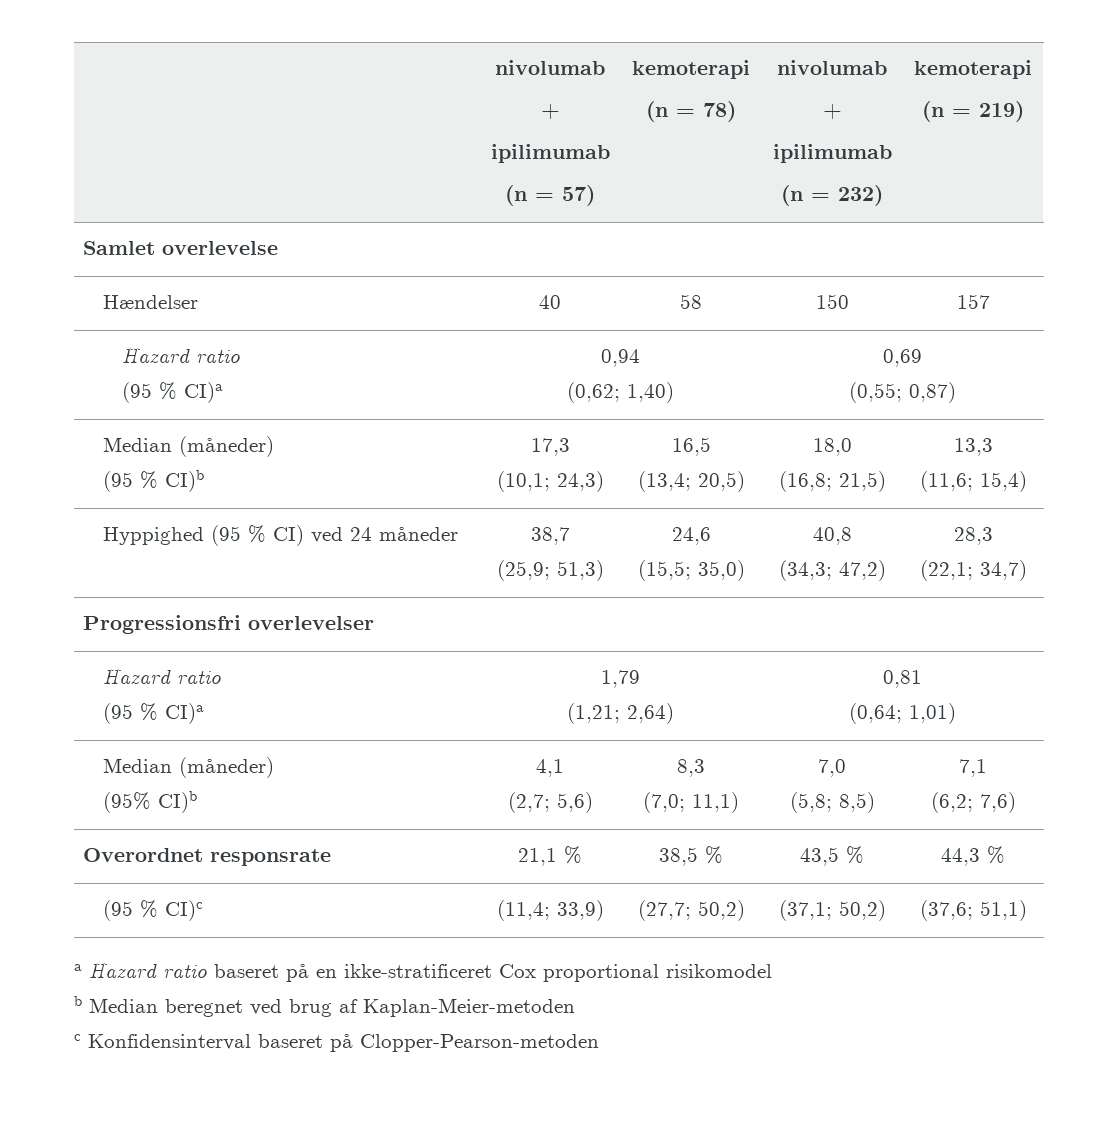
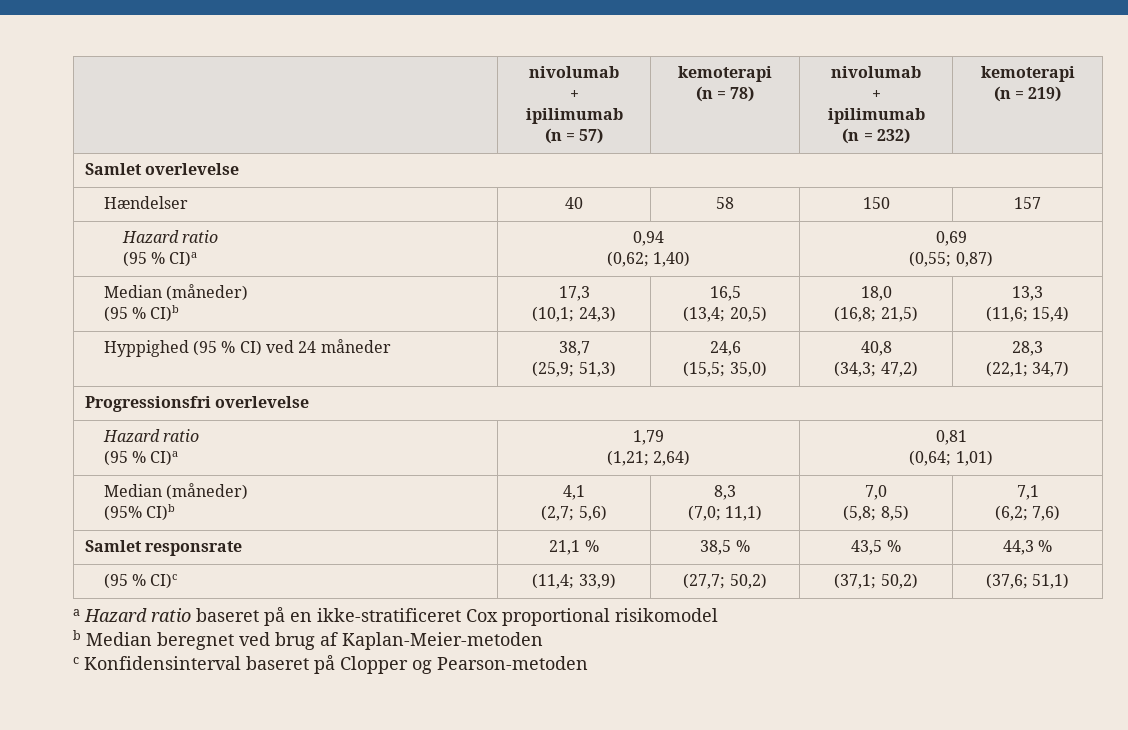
[247,616,374,630] overlevelser -> [215,396,310,408] overlevelse
[82,848,203,862] Overordnet -> [84,540,142,552] Samlet
[360,1034,599,1052] Clopper-Pearson-metoden -> [340,656,588,674] Clopper og Pearson-metoden

